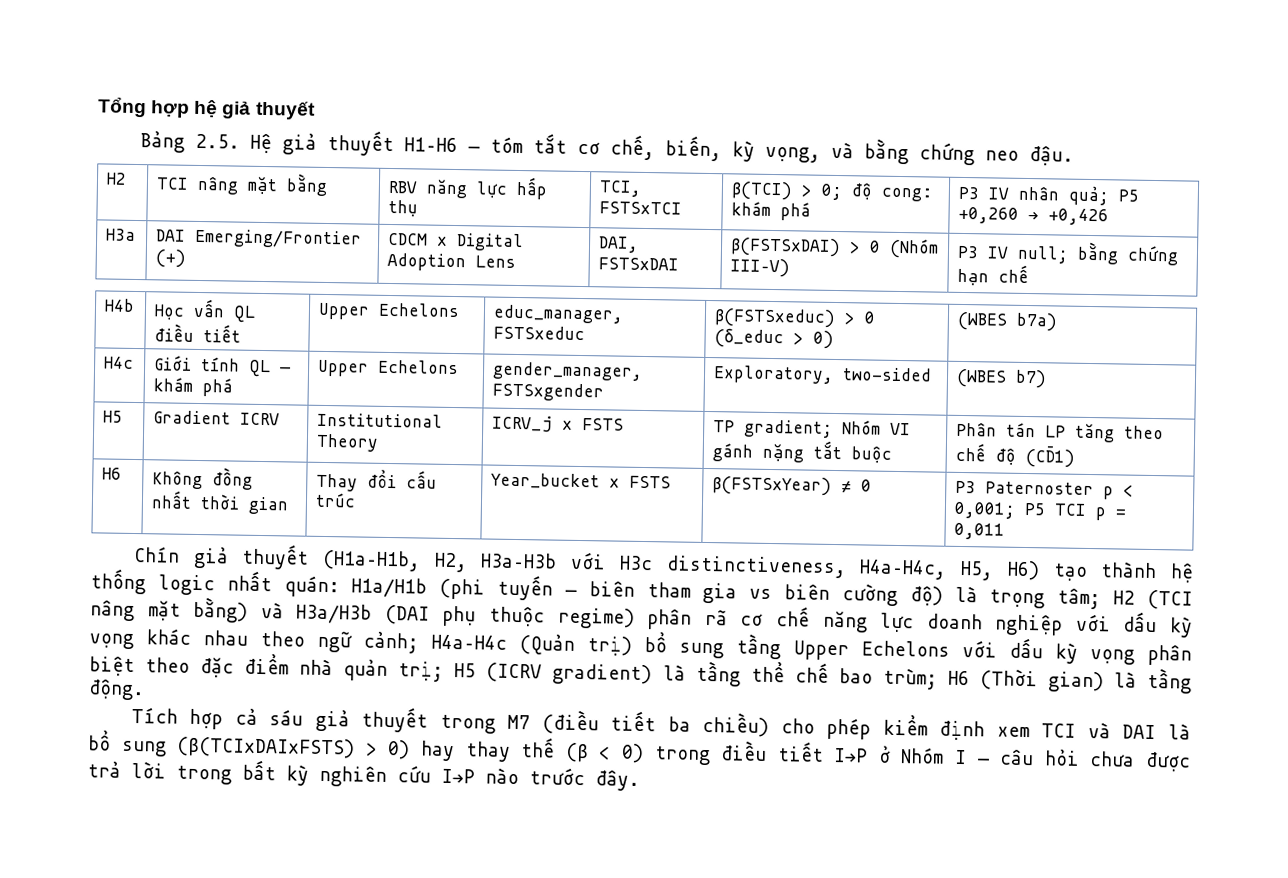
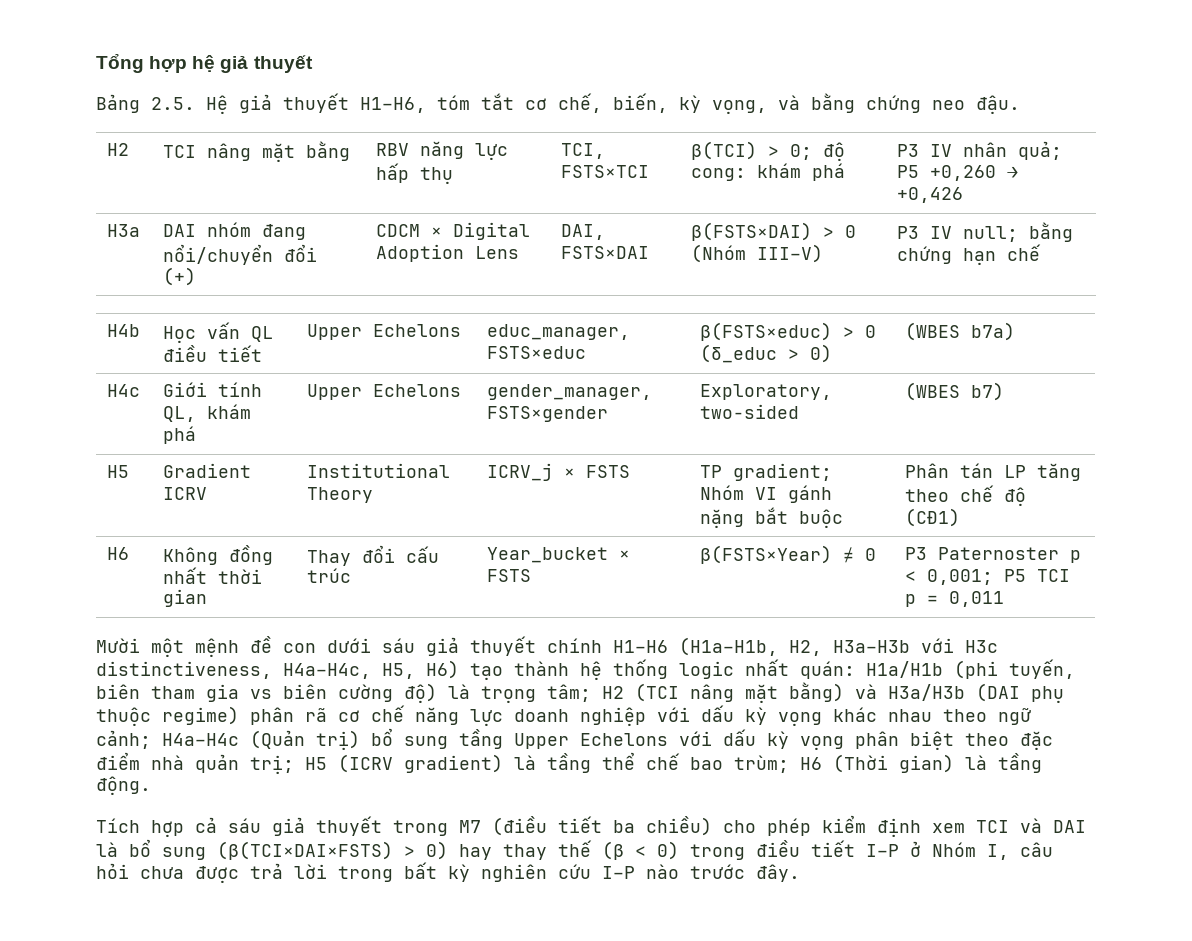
[403,137,480,153] H1–H6 — -> [360,97,426,113] H1–H6,
[194,228,363,249] Emerging/Frontier -> [207,222,307,240] [163,244,318,265] nhóm đang nổi/chuyển đổi
[248,359,292,378] QL — -> [163,406,197,422] QL,
[813,440,843,460] tắt -> [755,507,789,524] bắt
[133,543,310,570] Chín giả thuyết -> [96,636,668,657] Mười một mệnh đề con dưới sáu giả thuyết chính H1–H6
[497,574,577,601] tuyến — -> [1009,659,1075,679] tuyến,
[833,748,869,763] I→P -> [866,844,899,857] I–P
[954,749,990,765] I — -> [987,844,1009,860] I,
[441,768,475,784] I→P -> [602,866,635,879] I–P

